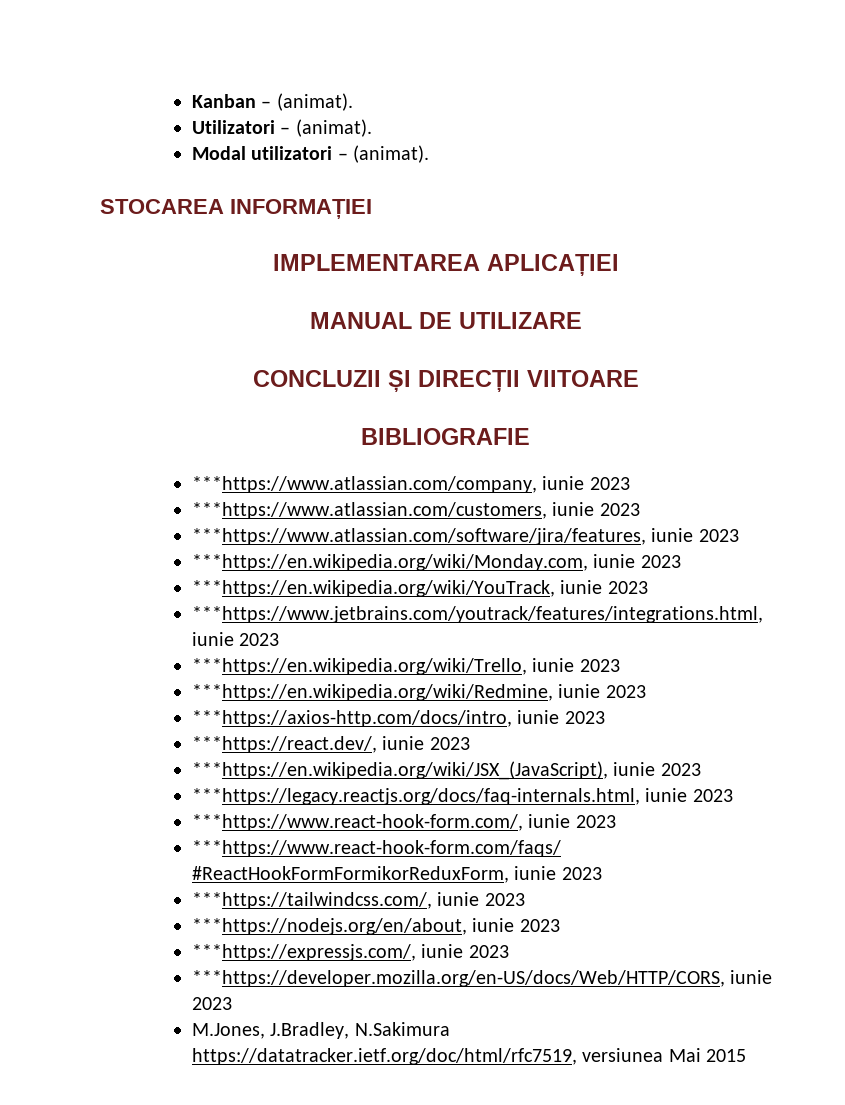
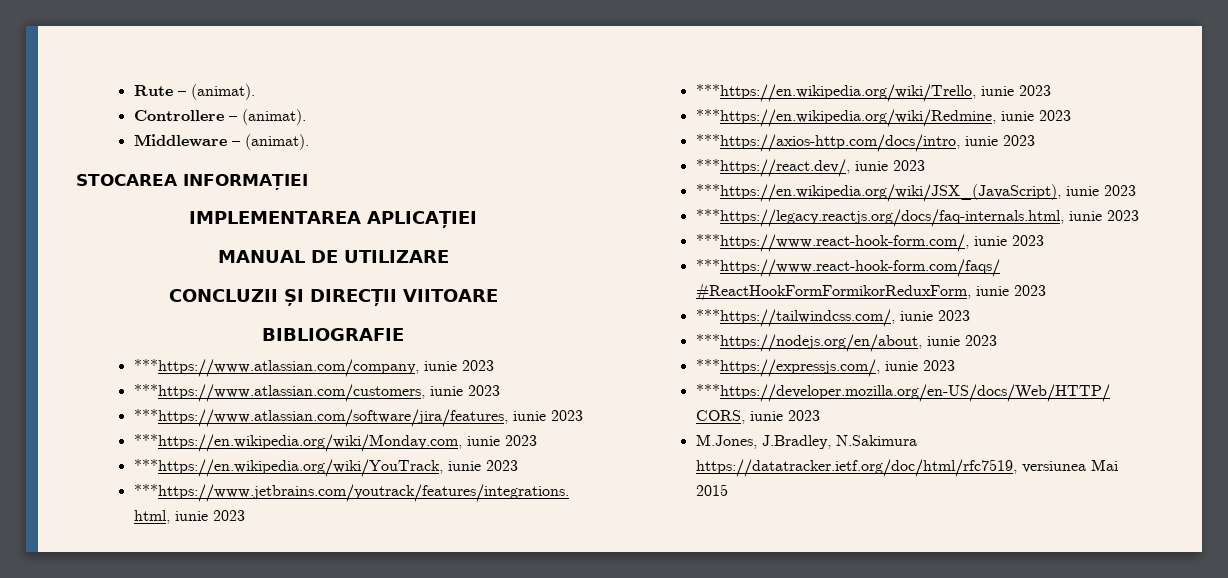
[192,93,353,111] [192,119,372,137] [192,146,333,160] Kanban – (animat). // Utilizatori – (animat). // Modal utilizatori -> [133,84,255,100] [133,109,306,125] [133,134,227,147] Rute – (animat). // Controllere – (animat). // Middleware

